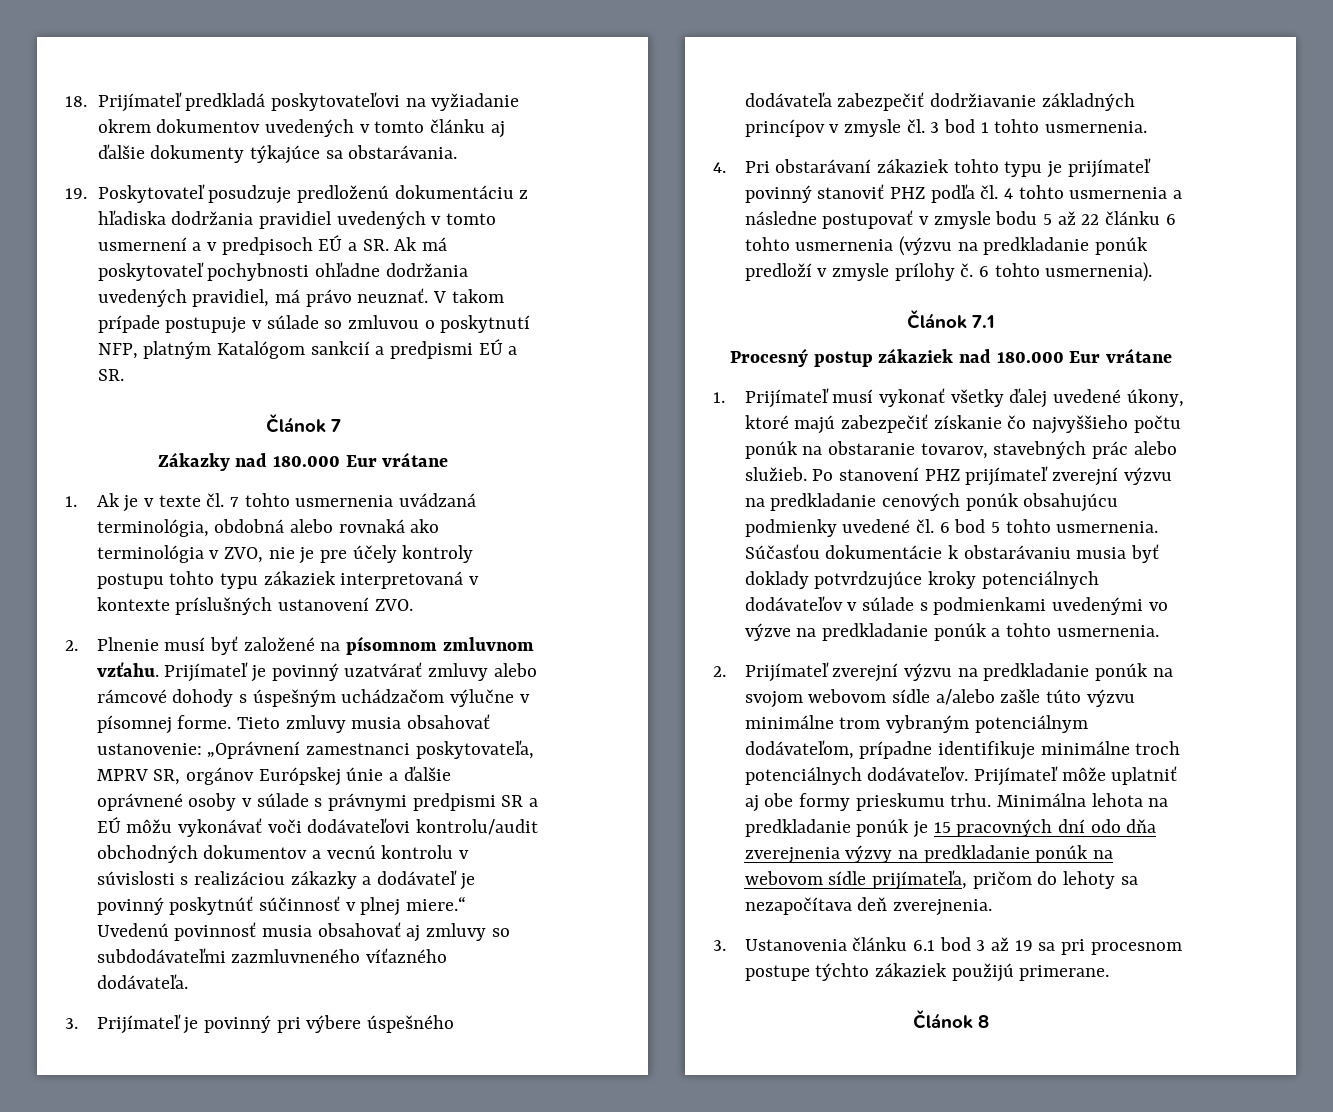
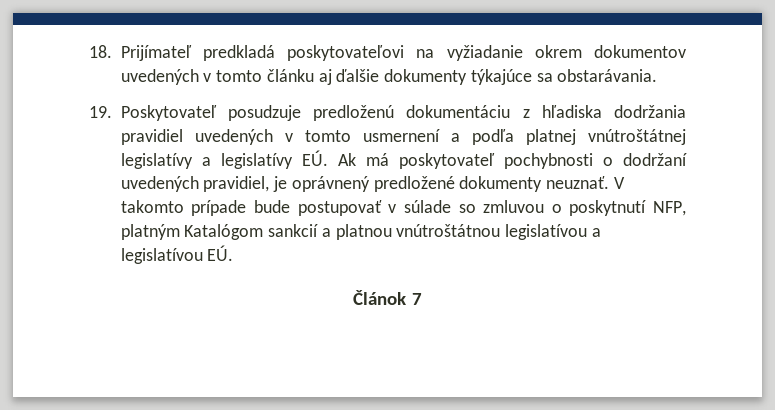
[206,235,447,255] [97,262,468,281] [97,288,504,307] [97,315,247,334] v predpisoch EÚ a SR. Ak má poskytovateľ pochybnosti ohľadne dodržania uvedených pravidiel, má právo neuznať. V takom prípade postupuje -> [471,129,686,145] [120,150,687,169] [120,176,625,192] [120,200,382,216] podľa platnej vnútroštátnej legislatívy a legislatívy EÚ. Ak má poskytovateľ pochybnosti o dodržaní uvedených pravidiel, je oprávnený predložené dokumenty neuznať. V takomto prípade bude postupovať
[389,339,518,359] [97,369,124,381] [265,413,341,433] [157,452,449,471] [65,493,476,512] [96,519,440,537] [96,545,474,564] [96,571,479,589] [96,597,413,615] [65,636,534,655] [96,662,537,682] [96,689,530,707] [96,714,490,734] [96,740,534,759] [96,766,451,786] [96,793,538,811] [96,817,538,837] [96,845,469,863] [96,870,475,890] [96,896,466,916] [96,922,510,942] [96,948,447,963] [96,974,188,989] [65,1014,454,1034] [744,92,1135,111] [744,119,1147,137] [713,158,1151,178] [744,184,1182,203] [744,210,1176,229] [744,236,1148,256] [744,262,1153,282] [907,309,995,329] [729,348,1173,367] [713,388,1184,408] [744,414,1181,434] [744,441,1177,459] [744,466,1172,486] [744,493,1119,512] [744,519,1159,537] [744,544,1159,563] [744,571,1099,590] [744,596,1168,615] [744,623,1159,641] [713,662,1173,682] [744,689,1135,708] [744,715,1088,733] [744,740,1181,760] [744,766,1178,786] [744,793,1169,812] [744,819,1157,838] [744,845,1113,864] [744,870,1138,890] [744,897,992,916] [713,937,1182,955] [744,963,1110,982] [913,1009,989,1029] predpismi EÚ a SR. // Článok 7 // Zákazky nad 180.000 Eur vrátane // 1. Ak je v texte čl. 7 tohto usmernenia uvádzaná terminológia, obdobná alebo rovnaká ako terminológia v ZVO, nie je pre účely kontroly postupu tohto typu zákaziek interpretovaná v kontexte príslušných ustanovení ZVO. // 2. Plnenie musí byť založené na písomnom zmluvnom vzťahu. Prijímateľ je povinný uzatvárať zmluvy alebo rámcové dohody s úspešným uchádzačom výlučne v písomnej forme. Tieto zmluvy musia obsahovať ustanovenie: „Oprávnení zamestnanci poskytovateľa, MPRV SR, orgánov Európskej únie a ďalšie oprávnené osoby v súlade s právnymi predpismi SR a EÚ môžu vykonávať voči dodávateľovi kontrolu/audit obchodných dokumentov a vecnú kontrolu v súvislosti s realizáciou zákazky a dodávateľ je povinný poskytnúť súčinnosť v plnej miere.“ Uvedenú povinnosť musia obsahovať aj zmluvy so subdodávateľmi zazmluvneného víťazného dodávateľa. // 3. Prijímateľ je povinný pri výbere úspešného dodávateľa zabezpečiť dodržiavanie základných princípov v zmysle čl. 3 bod 1 tohto usmernenia. // 4. Pri obstarávaní zákaziek tohto typu je prijímateľ povinný stanoviť PHZ podľa čl. 4 tohto usmernenia a následne postupovať v zmysle bodu 5 až 22 článku 6 tohto usmernenia (výzvu na predkladanie ponúk predloží v zmysle prílohy č. 6 tohto usmernenia). // Článok 7.1 // Procesný postup zákaziek nad 180.000 Eur vrátane // 1. Prijímateľ musí vykonať všetky ďalej uvedené úkony, ktoré majú zabezpečiť získanie čo najvyššieho počtu ponúk na obstaranie tovarov, stavebných prác alebo služieb. Po stanovení PHZ prijímateľ zverejní výzvu na predkladanie cenových ponúk obsahujúcu podmienky uvedené čl. 6 bod 5 tohto usmernenia. Súčasťou dokumentácie k obstarávaniu musia byť doklady potvrdzujúce kroky potenciálnych dodávateľov v súlade s podmienkami uvedenými vo výzve na predkladanie ponúk a tohto usmernenia. // 2. Prijímateľ zverejní výzvu na predkladanie ponúk na svojom webovom sídle a/alebo zašle túto výzvu minimálne trom vybraným potenciálnym dodávateľom, prípadne identifikuje minimálne troch potenciálnych dodávateľov. Prijímateľ môže uplatniť aj obe formy prieskumu trhu. Minimálna lehota na predkladanie ponúk je 15 pracovných dní odo dňa zverejnenia výzvy na predkladanie ponúk na webovom sídle prijímateľa, pričom do lehoty sa nezapočítava deň zverejnenia. // 3. Ustanovenia článku 6.1 bod 3 až 19 sa pri procesnom postupe týchto zákaziek použijú primerane. // Článok 8 -> [335,224,601,240] [120,245,234,264] [353,290,422,305] platnou vnútroštátnou legislatívou a legislatívou EÚ. // Článok 7

